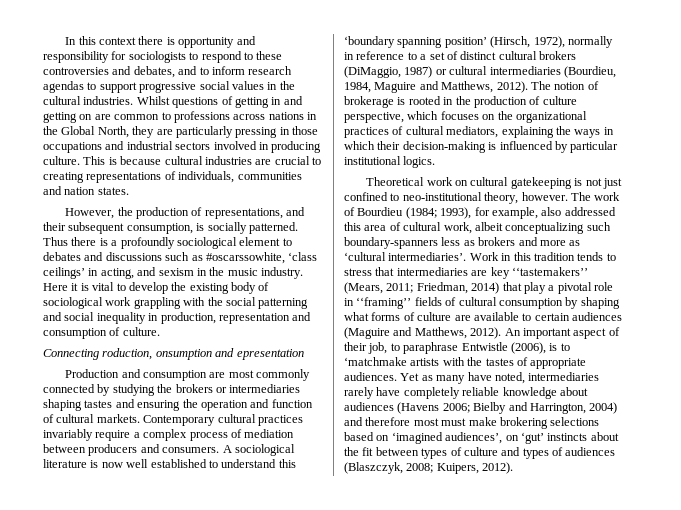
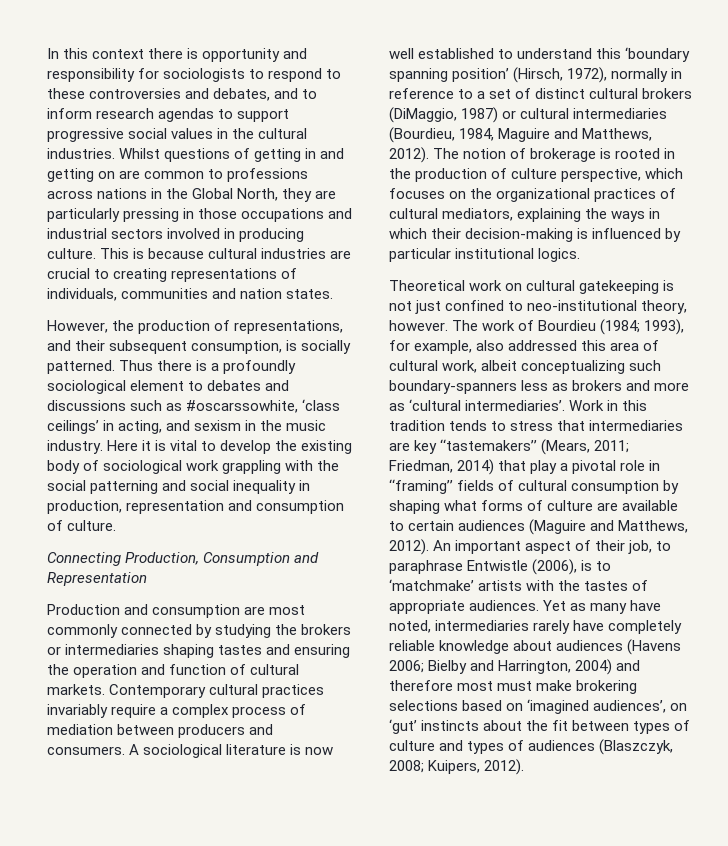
[102,348,304,360] roduction, onsumption and epresentation -> [125,552,320,566] [47,572,147,586] Production, Consumption and Representation
[344,357,407,366] ‘matchmake -> [389,579,474,591] ‘matchmake’

